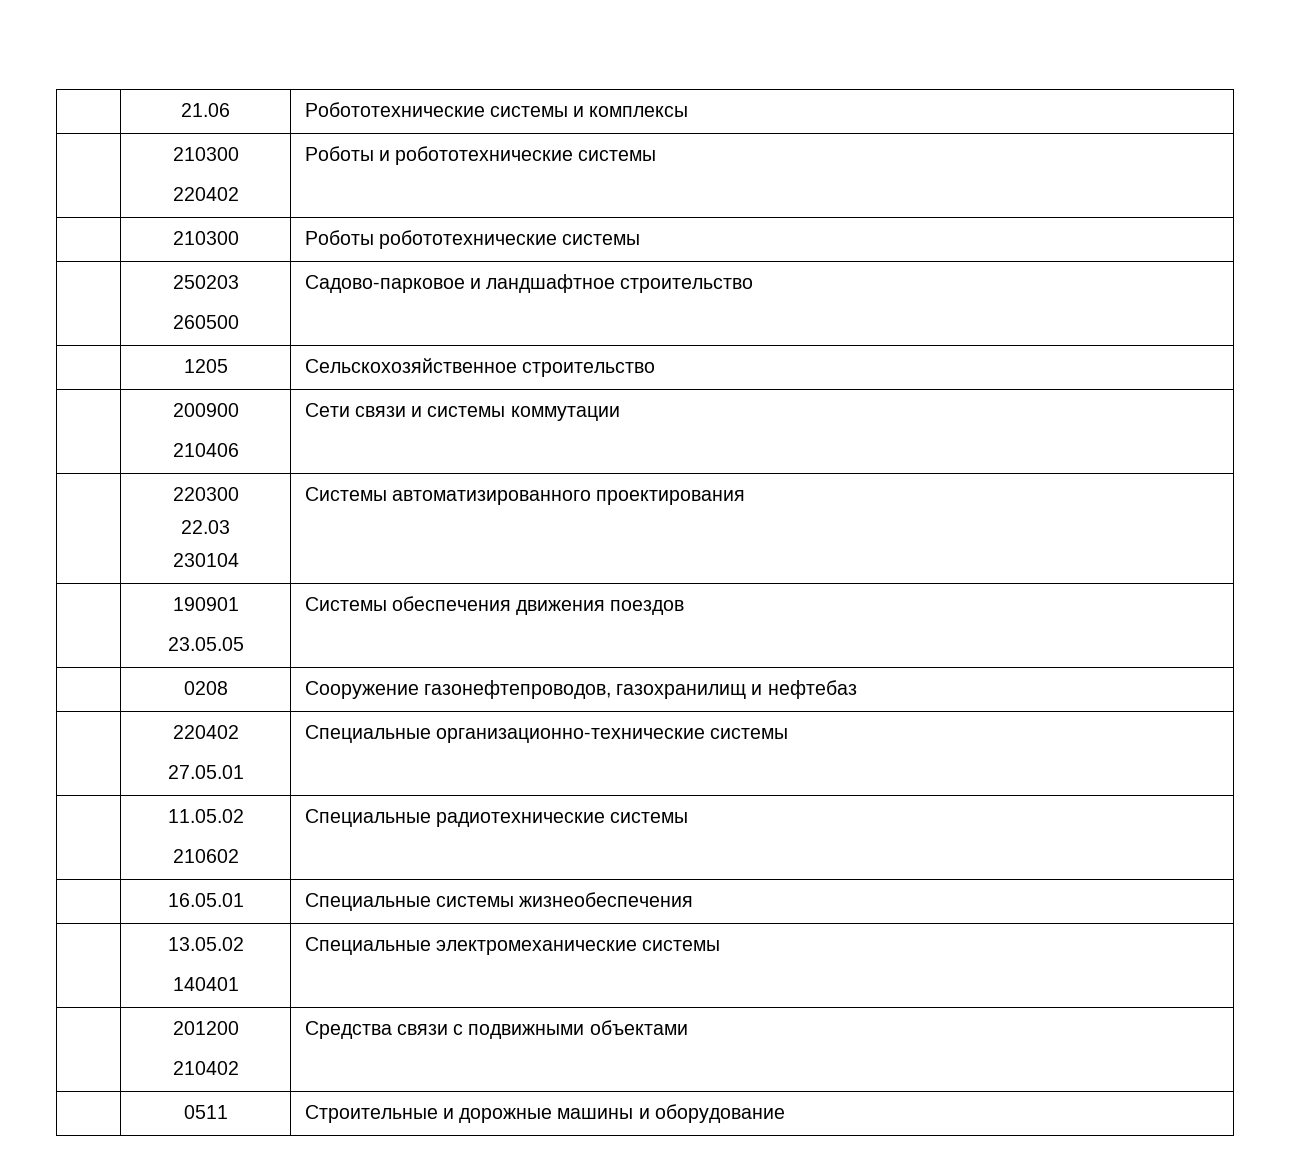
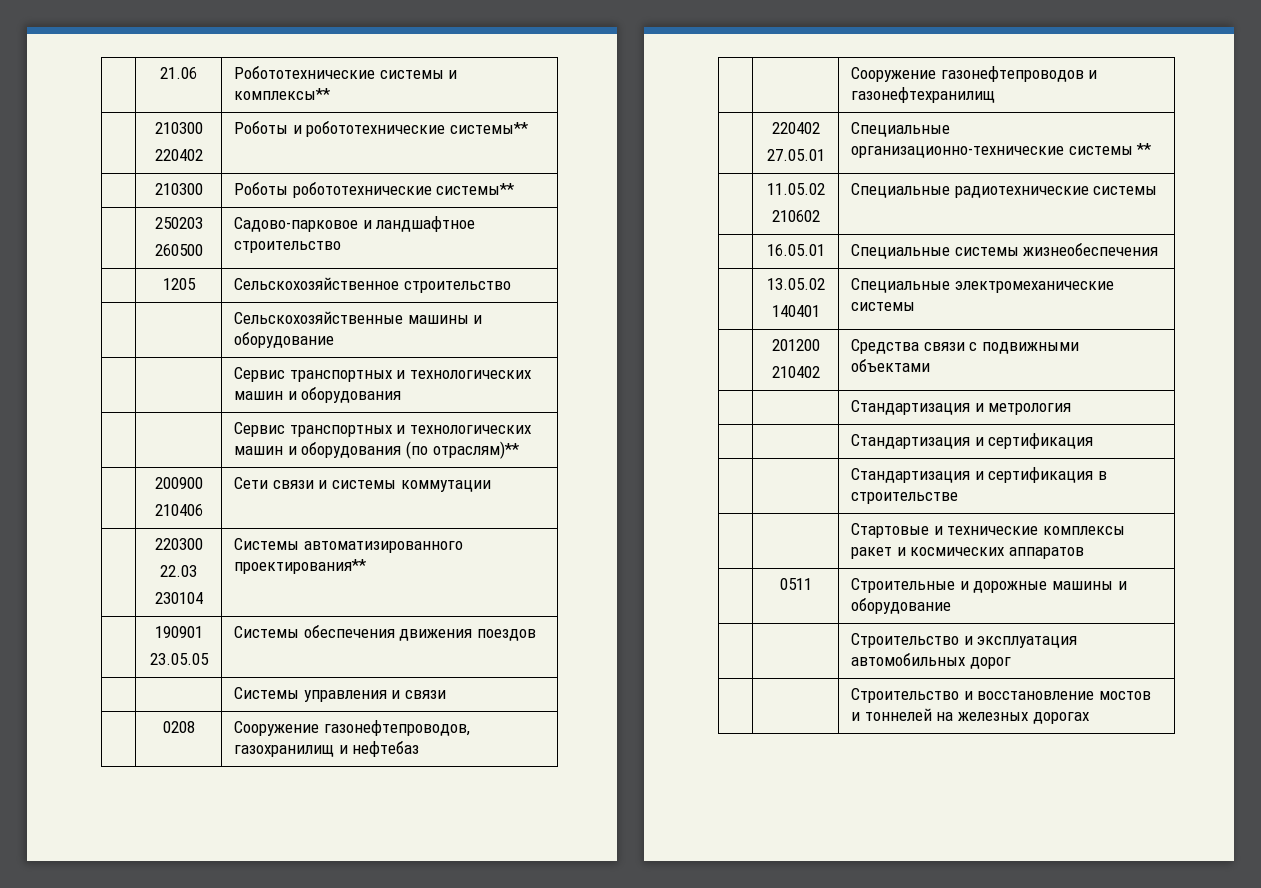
[589,106,689,117] комплексы -> [234,88,331,100] комплексы**
[578,150,657,161] системы -> [449,122,528,134] системы**
[562,234,641,245] системы -> [436,183,515,195] системы**
(655, 369) none -> [234,311,483,324] [234,332,335,348] [234,367,531,382] [234,387,402,403] [234,422,531,437] [234,441,519,459] // | | Сельскохозяйственные машины и оборудование // | | Сервис транспортных и технологических машин и оборудования // | | Сервис транспортных и технологических машин и оборудования (по отраслям)**
[596,490,746,505] проектирования -> [234,559,367,574] проектирования**
(685, 607) none -> [234,687,446,702] // | | Системы управления и связи
(857, 689) none -> [851,66,1098,82] [851,87,996,103] // | | Сооружение газонефтепроводов и газонефтехранилищ
(789, 733) none -> [1136,143,1152,155] **
(688, 1027) none -> [851,400,1072,415] [851,433,1094,449] [851,467,1107,483] [851,492,959,504] [851,523,1125,538] [851,547,1084,559] // | | Стандартизация и метрология // | | Стандартизация и сертификация // | | Стандартизация и сертификация в строительстве // | | Стартовые и технические комплексы ракет и космических аппаратов
(785, 1113) none -> [851,633,1078,648] [851,653,1011,669] [851,688,1151,703] [851,708,1089,724] // | | Строительство и эксплуатация автомобильных дорог // | | Строительство и восстановление мостов и тоннелей на железных дорогах

